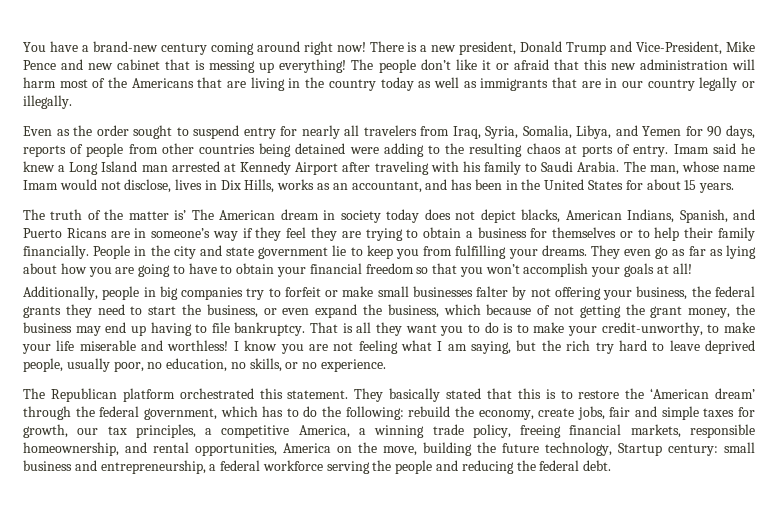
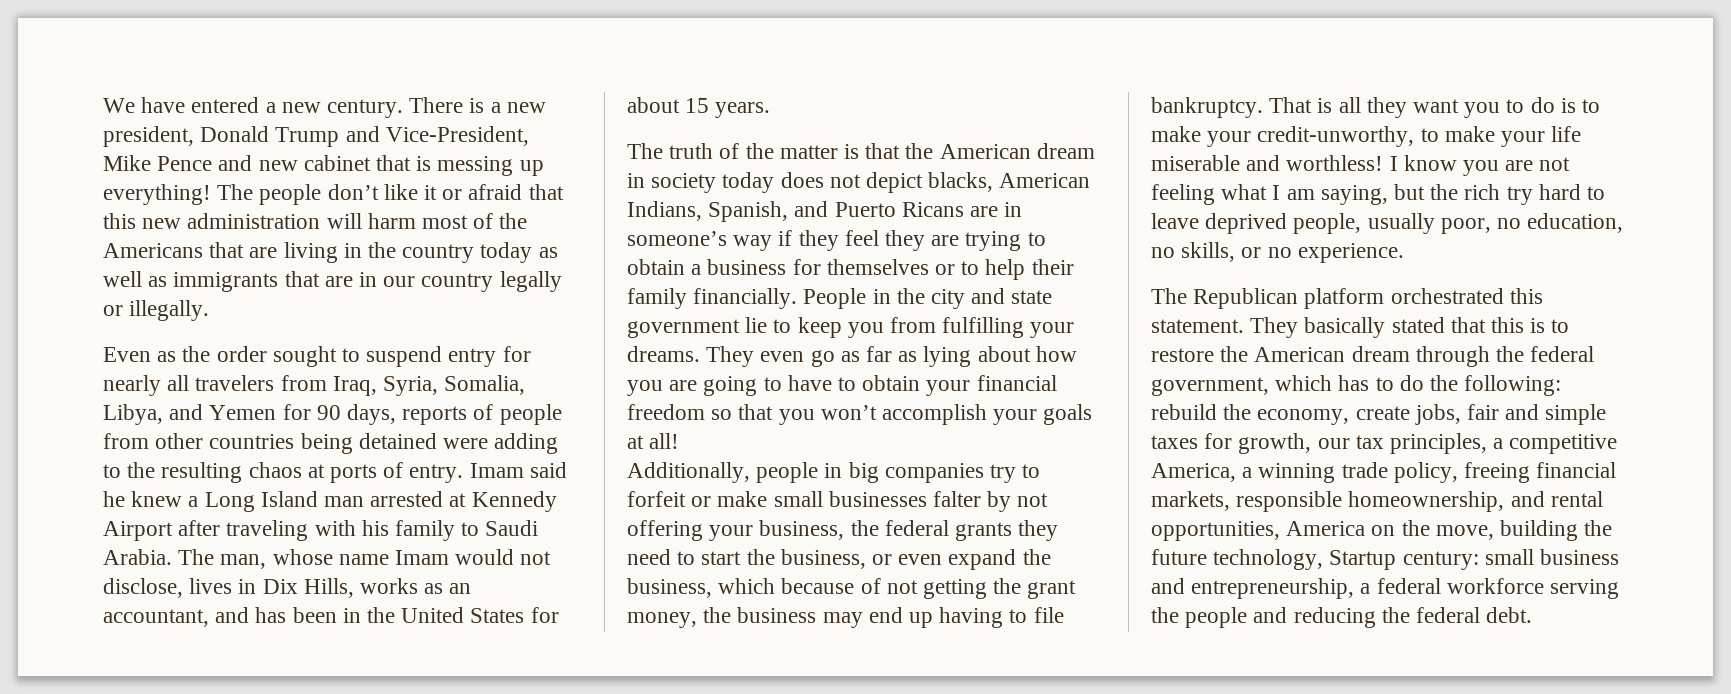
[23,41,366,55] You have a brand-new century coming around right now! -> [103,97,404,118] We have entered a new century.
[174,209,214,220] is’ The -> [844,143,934,159] is that the
[650,388,755,399] ‘American dream’ -> [1254,346,1410,362] American dream

